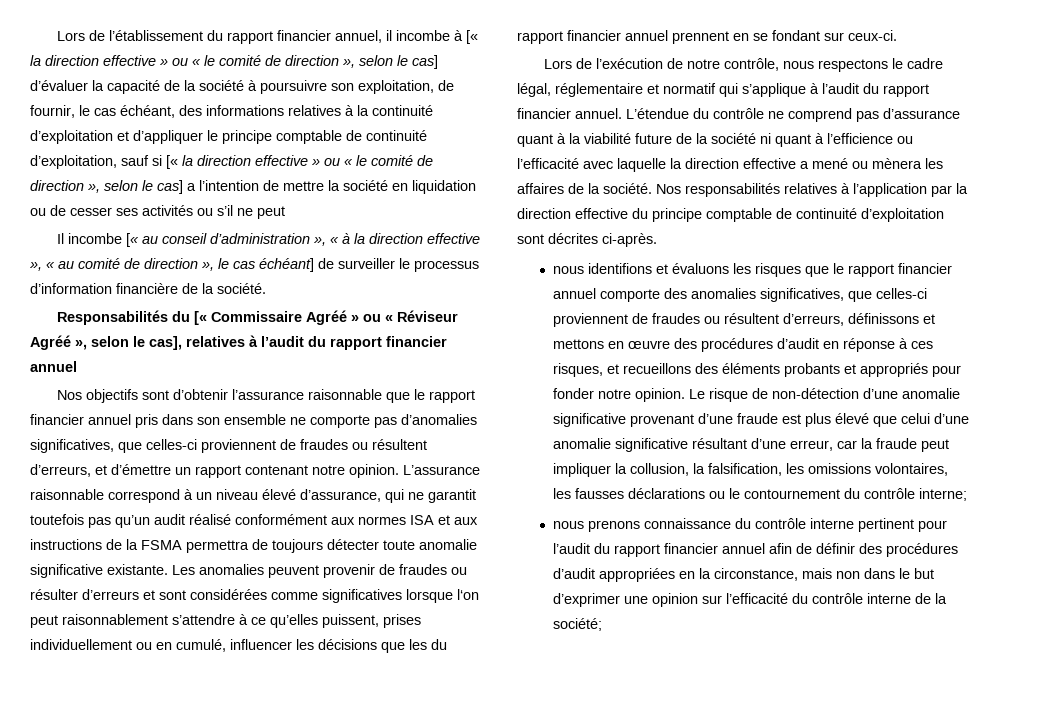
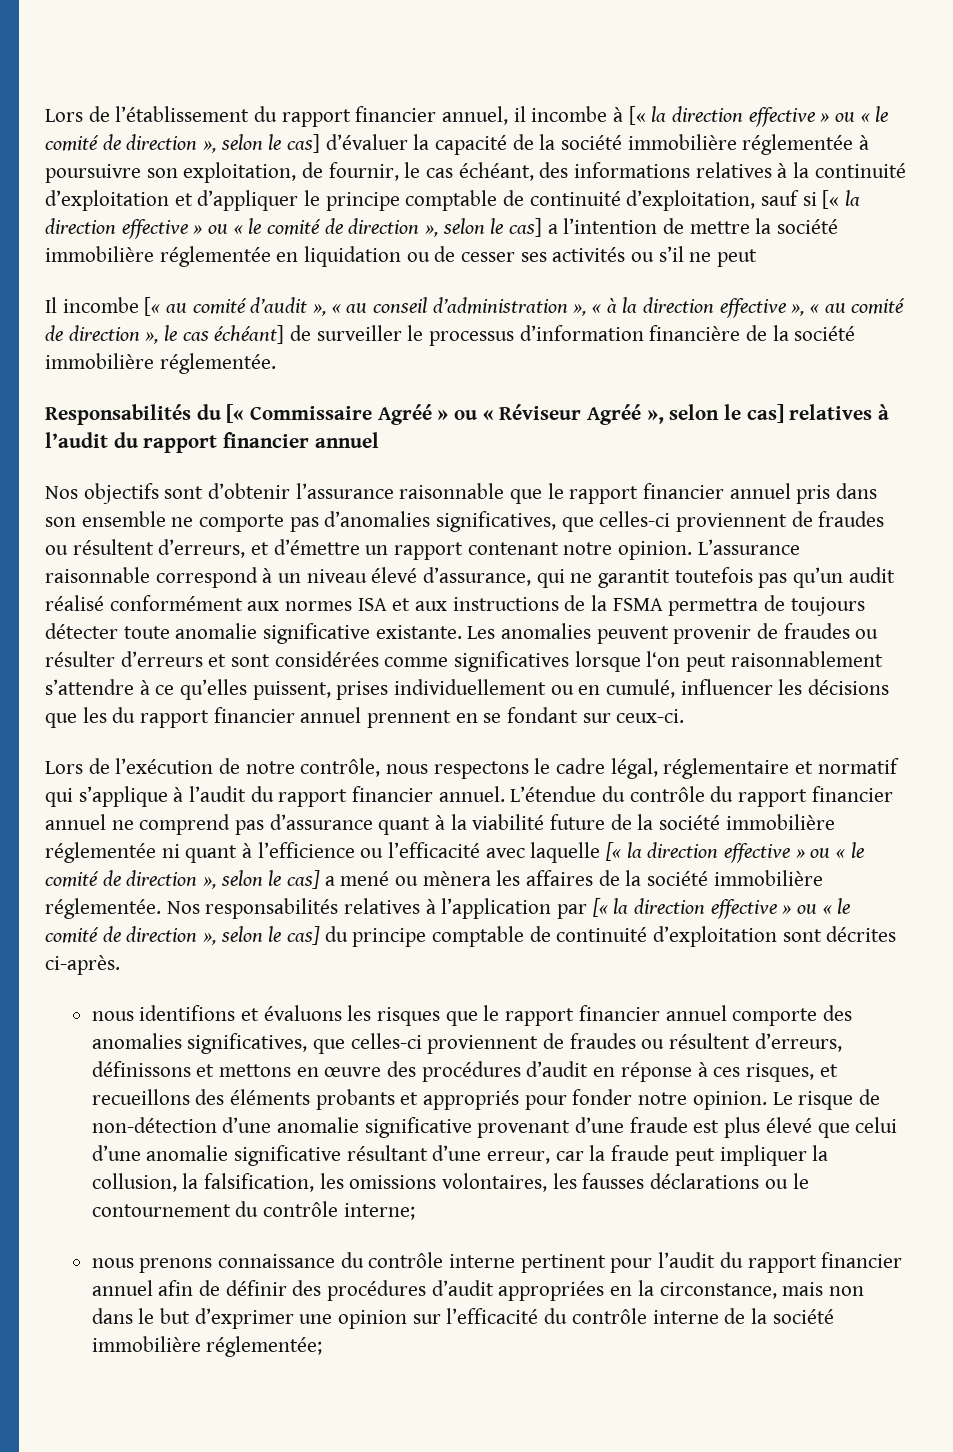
(244, 85) none -> [627,134,854,155] immobilière réglementée
(388, 185) none -> [45,246,271,267] immobilière réglementée
(158, 240) none -> [192,297,368,316] comité d’audit », « au
[217,283,266,294] société. -> [794,326,856,341] [45,353,276,374] société immobilière réglementée.
[149,336,182,350] cas], -> [746,404,784,423] cas]
(764, 113) none -> [710,786,893,807] [45,814,106,830] du rapport financier annuel
(756, 138) none -> [725,814,835,830] [45,842,156,863] immobilière réglementée
[670,158,796,169] la direction effective -> [606,842,864,863] [45,870,321,889] [« la direction effective » ou « le comité de direction », selon le cas]
[603,183,652,194] société. -> [647,870,823,886] [45,898,161,919] société immobilière réglementée.
[956,183,968,194] [517,208,628,219] la direction effective -> [592,898,851,919] [45,926,321,945] [« la direction effective » ou « le comité de direction », selon le cas]
[553,618,603,631] société; -> [772,1309,834,1324] [91,1336,323,1357] société immobilière réglementée;

